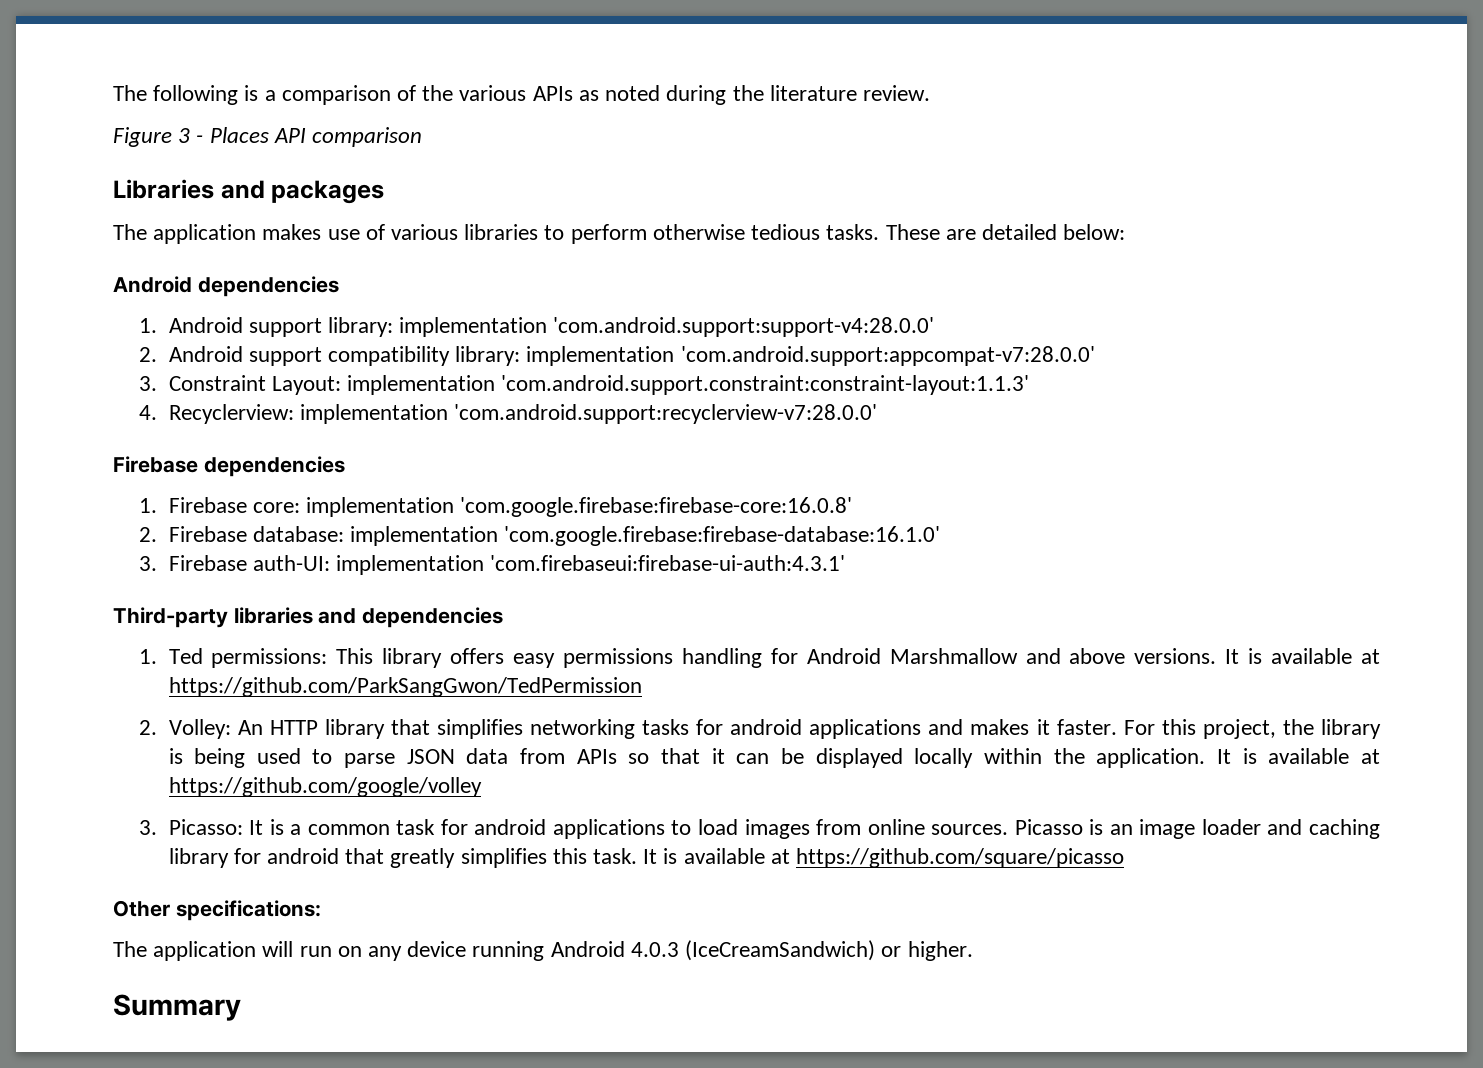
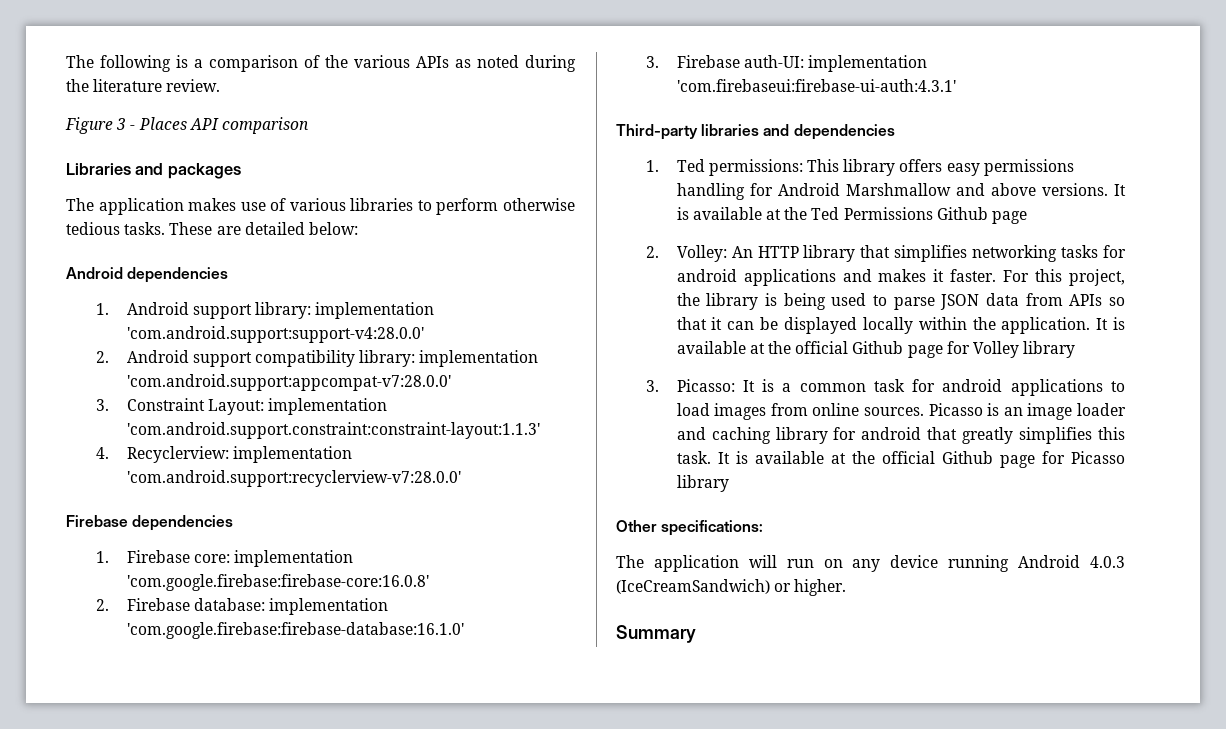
[168,677,642,697] https://github.com/ParkSangGwon/TedPermission -> [784,207,1027,224] the Ted Permissions Github page
[168,777,482,797] https://github.com/google/volley -> [768,341,1076,358] the official Github page for Volley library
[796,848,1125,868] https://github.com/square/picasso -> [851,451,1125,468] [676,475,729,492] the official Github page for Picasso library

